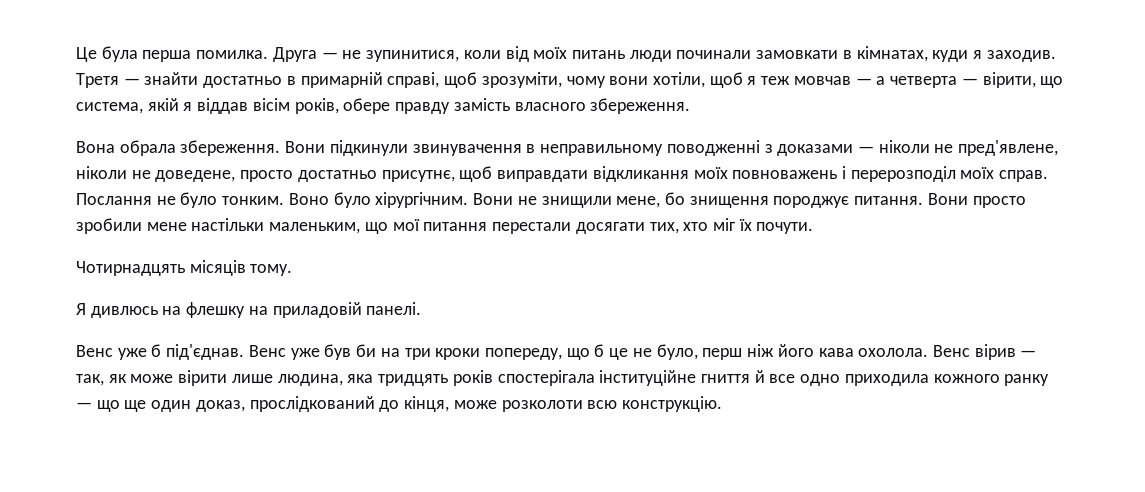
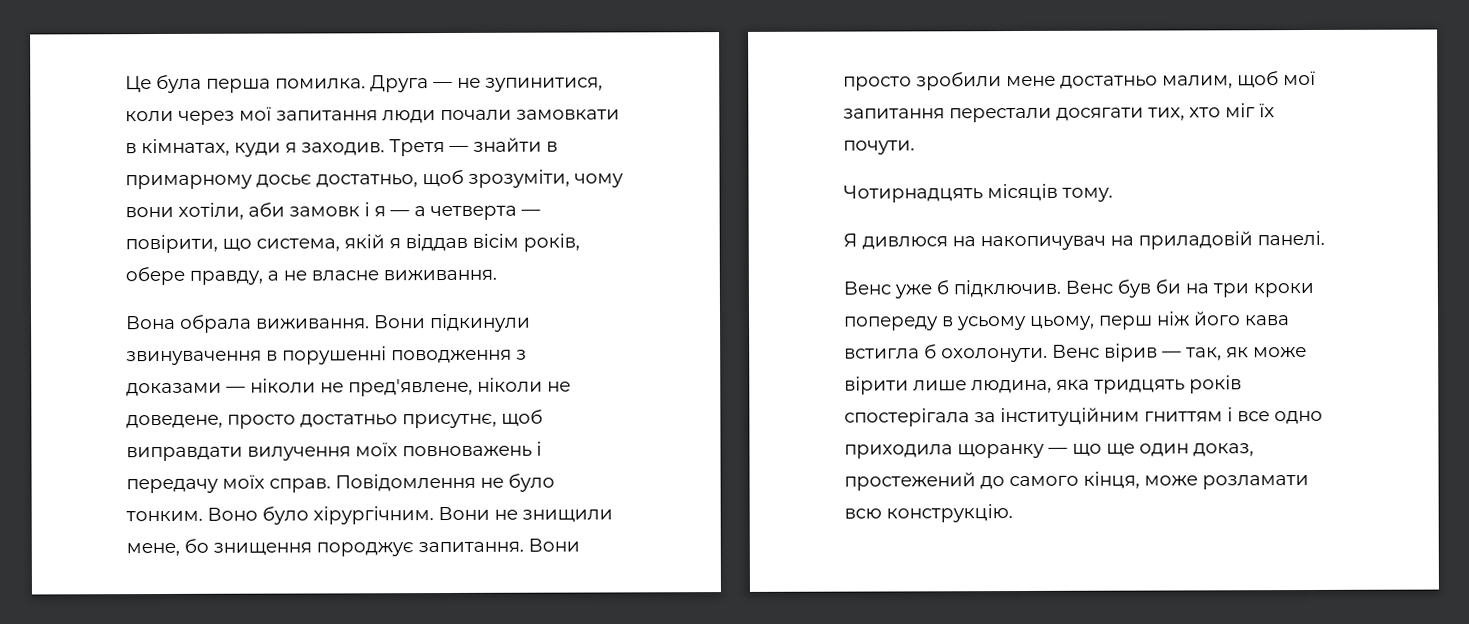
[505,46,752,62] від моїх питань люди починали -> [178,106,512,125] через мої запитання люди почали
[203,72,440,88] достатньо в примарній справі, -> [546,141,558,152] [125,174,418,190] в примарному досьє достатньо,
[709,72,851,88] щоб я теж мовчав -> [248,202,386,217] аби замовк і я
[982,72,1036,88] вірити, -> [125,234,218,254] повірити,
[395,98,691,114] правду замість власного збереження. -> [189,269,497,285] правду, а не власне виживання.
[180,140,281,156] збереження. -> [256,318,370,329] виживання.
[540,140,760,156] неправильному поводженні -> [282,346,512,365] порушенні поводження
[592,166,689,182] відкликання -> [247,446,351,461] вилучення
[850,166,956,182] перерозподіл -> [126,478,219,494] передачу
[76,193,152,205] Послання -> [335,473,476,492] Повідомлення
[854,196,924,205] питання. -> [418,541,524,553] запитання.
[191,218,488,234] настільки маленьким, що мої питання -> [1060,70,1316,89] [843,108,945,119] достатньо малим, щоб мої запитання
[90,302,246,318] дивлюсь на флешку -> [862,235,1106,251] дивлюся на накопичувач
[166,344,320,360] під'єднав. Венс уже -> [953,279,1113,298] підключив. Венс
[484,344,698,360] попереду, що б це не було, -> [844,315,1095,331] попереду в усьому цьому,
[858,348,929,357] охолола. -> [844,344,1048,363] встигла б охолонути.
[599,370,765,386] інституційне гниття й -> [974,407,1233,427] за інституційним гниттям і
[933,374,1050,386] кожного ранку -> [957,443,1045,459] щоранку
[249,396,400,412] прослідкований до -> [844,472,1079,491] простежений до самого
[501,400,583,412] розколоти -> [1202,474,1309,490] розламати

